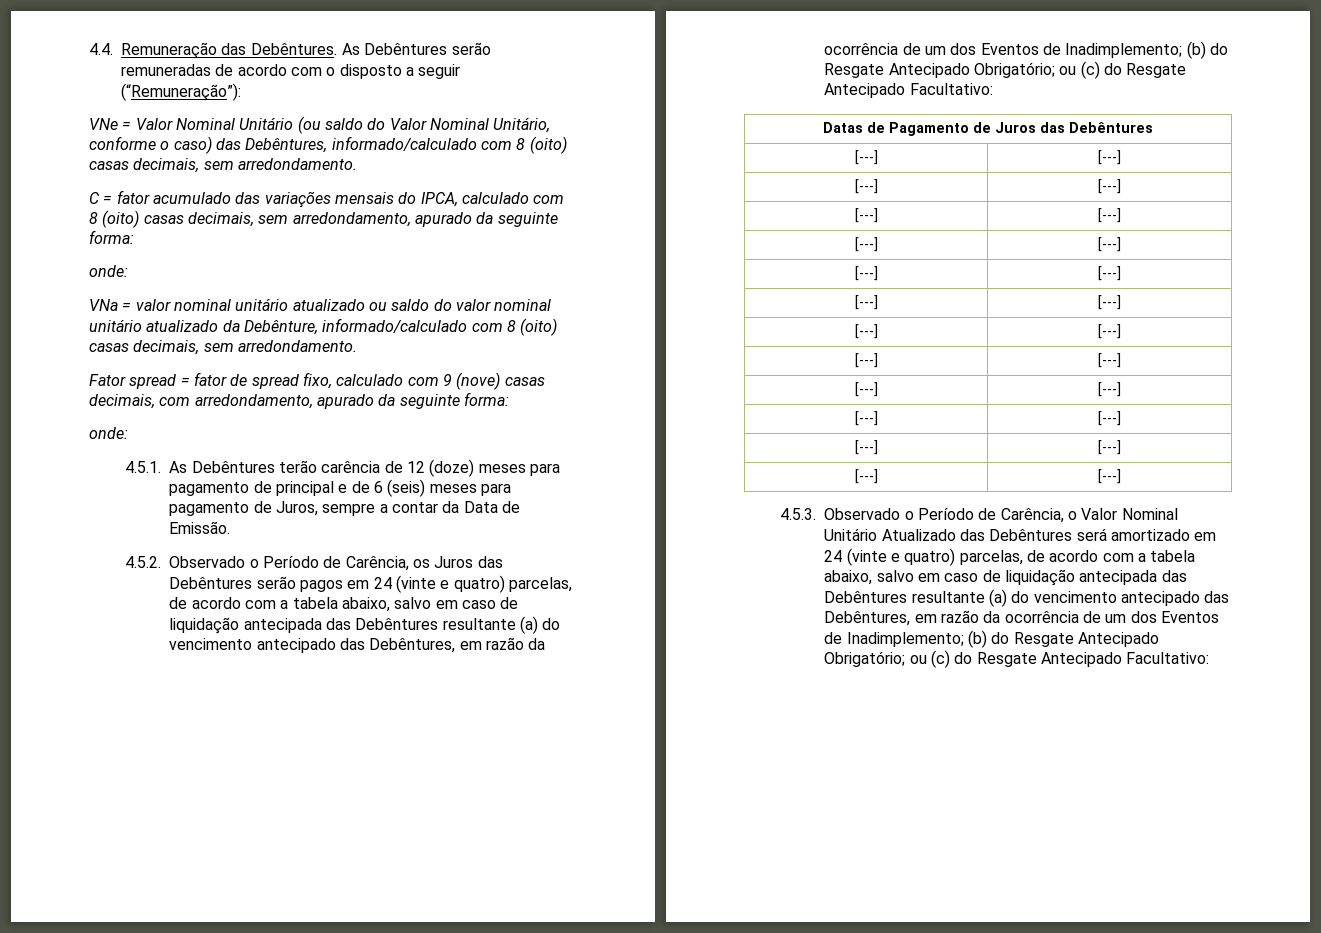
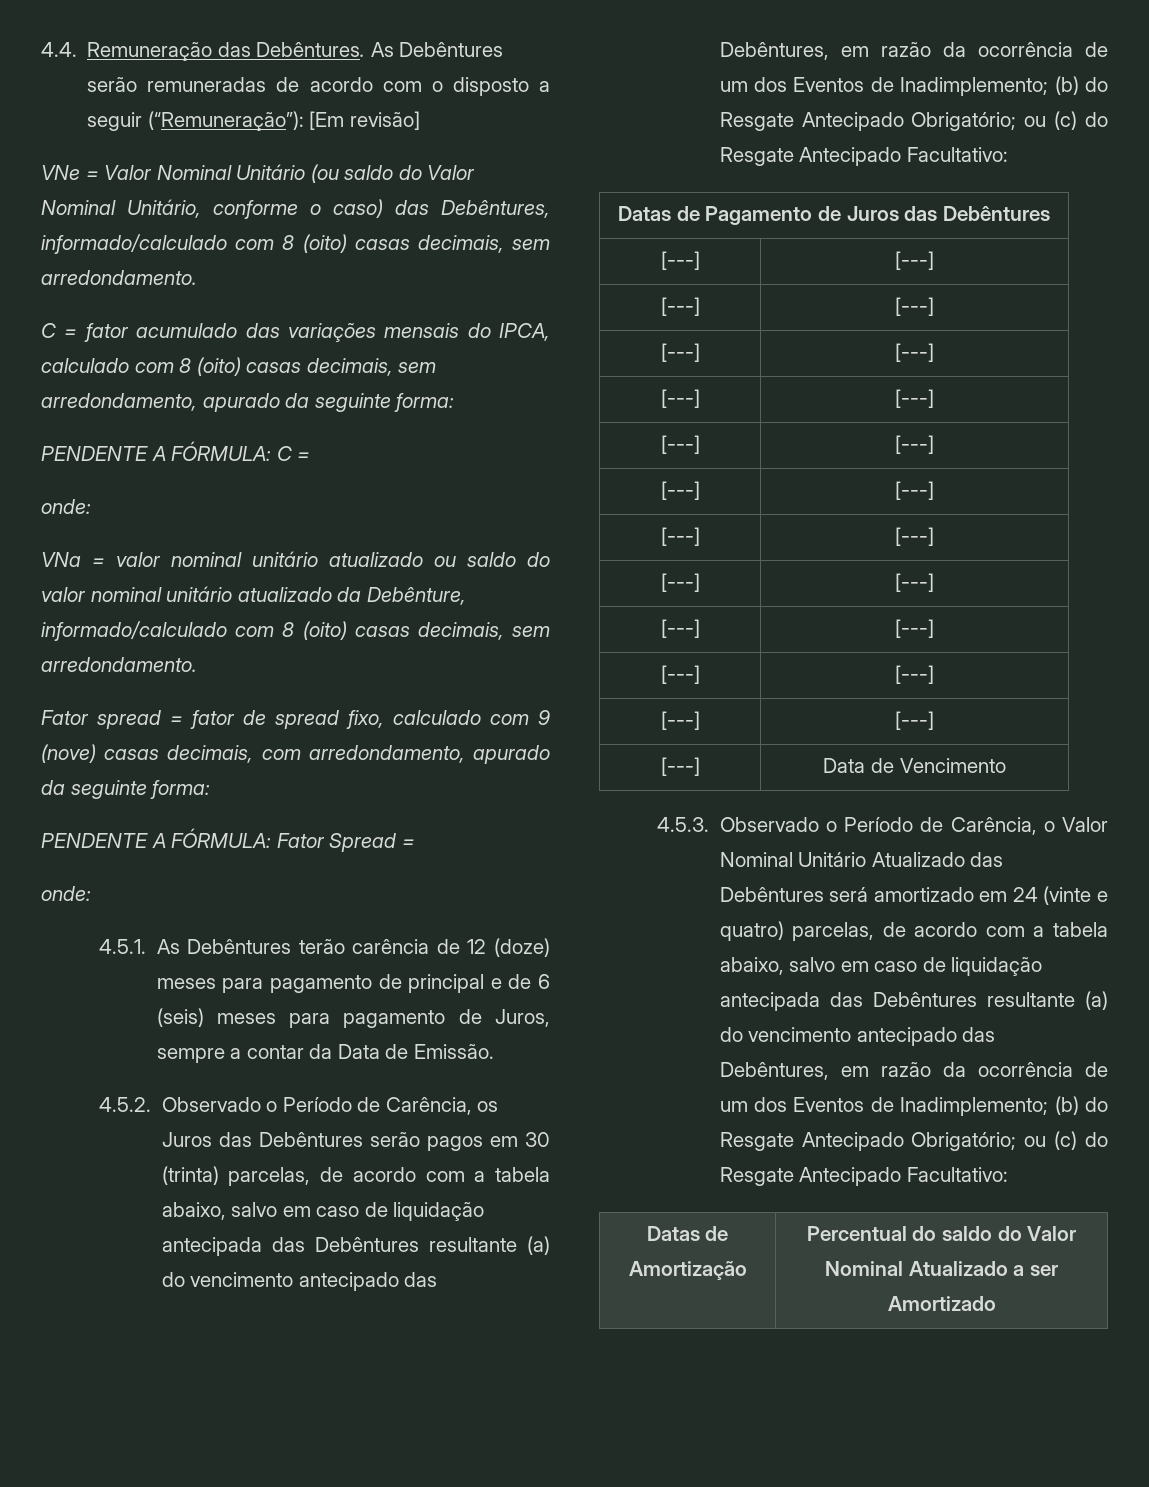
(241, 92) none -> [309,111,420,130] [Em revisão]
(134, 237) none -> [41,441,311,461] // PENDENTE A FÓRMULA: C =
(509, 399) none -> [41,828,415,852] // PENDENTE A FÓRMULA: Fator Spread =
[373,575,505,593] 24 (vinte e quatro) -> [525,1132,550,1147] [161,1166,219,1185] 30 (trinta)
[1098,469,1121,484] [---] -> [823,758,1006,773] Data de Vencimento
(1210, 658) none -> [646,1226,729,1241] [628,1261,747,1280] [806,1226,1077,1241] [825,1261,1058,1276] [887,1296,996,1311] // Datas de Amortização | Percentual do saldo do Valor Nominal Atualizado a ser Amortizado

